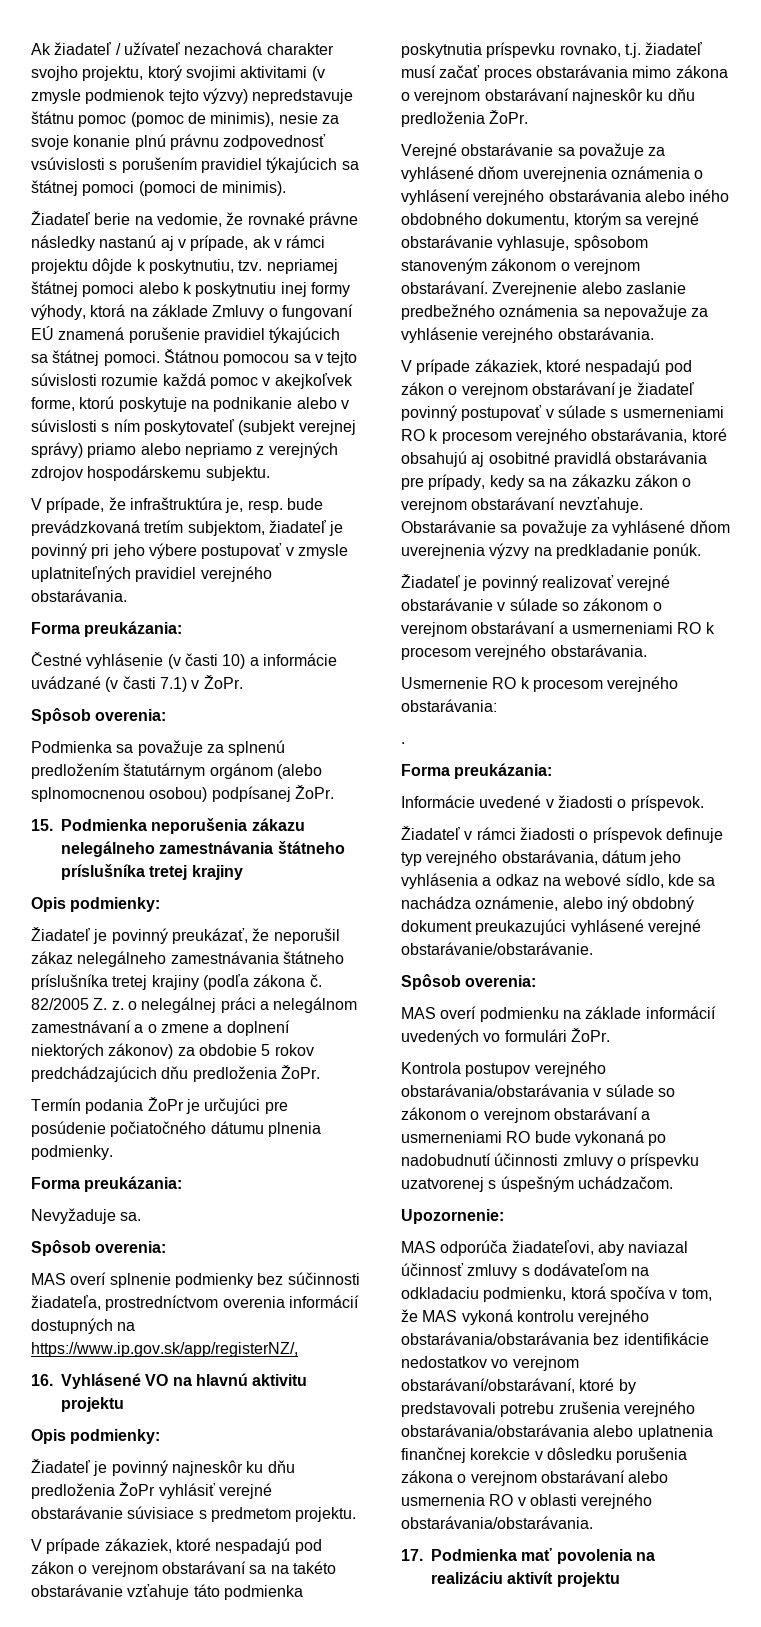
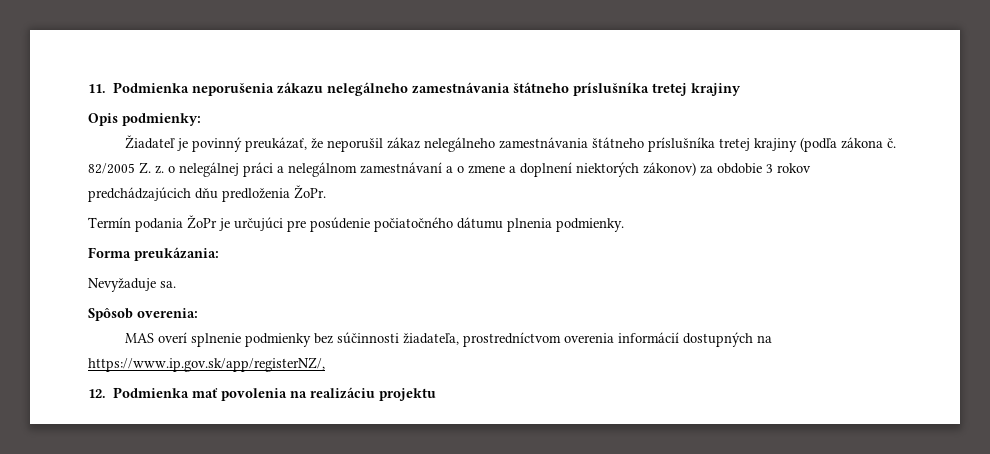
[31,42,334,55] [31,65,325,81] [31,88,354,104] [31,111,339,127] [31,134,327,150] [31,157,359,173] [31,180,287,196] [31,211,358,228] [31,235,326,251] [31,258,338,274] [31,281,350,297] [31,304,353,320] [31,326,341,343] [31,349,358,366] [31,373,353,389] [31,396,349,412] [31,419,356,435] [31,442,338,458] [31,465,270,481] [31,497,323,513] [31,520,344,536] [31,543,348,559] [31,566,272,582] [31,589,127,602] [31,621,183,637] [31,652,337,669] [31,675,243,692] [31,708,167,724] [31,740,286,756] [31,763,322,779] [31,785,334,802] [31,819,53,831] Ak žiadateľ / užívateľ nezachová charakter svojho projektu, ktorý svojimi aktivitami (v zmysle podmienok tejto výzvy) nepredstavuje štátnu pomoc (pomoc de minimis), nesie za svoje konanie plnú právnu zodpovednosť vsúvislosti s porušením pravidiel týkajúcich sa štátnej pomoci (pomoci de minimis). // Žiadateľ berie na vedomie, že rovnaké právne následky nastanú aj v prípade, ak v rámci projektu dôjde k poskytnutiu, tzv. nepriamej štátnej pomoci alebo k poskytnutiu inej formy výhody, ktorá na základe Zmluvy o fungovaní EÚ znamená porušenie pravidiel týkajúcich sa štátnej pomoci. Štátnou pomocou sa v tejto súvislosti rozumie každá pomoc v akejkoľvek forme, ktorú poskytuje na podnikanie alebo v súvislosti s ním poskytovateľ (subjekt verejnej správy) priamo alebo nepriamo z verejných zdrojov hospodárskemu subjektu. // V prípade, že infraštruktúra je, resp. bude prevádzkovaná tretím subjektom, žiadateľ je povinný pri jeho výbere postupovať v zmysle uplatniteľných pravidiel verejného obstarávania. // Forma preukázania: // Čestné vyhlásenie (v časti 10) a informácie uvádzané (v časti 7.1) v ŽoPr. // Spôsob overenia: // Podmienka sa považuje za splnenú predložením štatutárnym orgánom (alebo splnomocnenou osobou) podpísanej ŽoPr. // 15. -> [88,84,106,93] 11.
[261,1044,271,1056] 5 -> [766,164,773,173] 3
[31,1373,308,1389] [61,1397,124,1412] [31,1429,161,1444] [31,1459,295,1476] [31,1482,272,1499] [31,1506,357,1522] [31,1538,322,1554] [31,1561,336,1577] [31,1584,303,1600] [401,42,703,58] [401,65,728,81] [401,88,695,104] [401,110,529,127] [401,143,666,159] [401,166,704,182] [401,189,730,205] [401,212,700,228] [401,235,648,251] [401,258,640,274] [401,281,686,297] [401,304,709,320] [401,327,654,343] [401,359,692,375] [401,382,694,398] [401,405,724,421] [401,428,727,444] [401,451,708,467] [401,474,692,490] [401,497,643,513] [401,520,730,536] [401,543,702,559] [401,574,671,591] [401,598,662,611] [401,621,715,637] [401,644,647,660] [401,676,679,692] [401,699,497,712] [401,742,405,744] [401,763,553,779] [401,795,704,811] [401,826,723,843] [401,850,682,866] [401,873,716,889] [401,896,695,912] [401,919,701,935] [401,942,593,955] [401,974,537,990] [401,1006,716,1022] [401,1028,610,1045] [401,1061,606,1077] [401,1084,675,1097] [401,1107,651,1123] [401,1130,667,1146] [401,1153,700,1169] [401,1176,673,1192] [401,1209,504,1224] [401,1240,689,1256] [401,1263,650,1279] [401,1286,712,1302] [401,1309,650,1325] [401,1332,709,1345] [401,1356,579,1371] [401,1378,636,1394] [401,1401,695,1417] [401,1424,713,1440] [401,1447,688,1463] [401,1470,669,1486] [401,1493,653,1509] [401,1516,593,1529] [401,1549,423,1561] 16. Vyhlásené VO na hlavnú aktivitu projektu // Opis podmienky: // Žiadateľ je povinný najneskôr ku dňu predloženia ŽoPr vyhlásiť verejné obstarávanie súvisiace s predmetom projektu. // V prípade zákaziek, ktoré nespadajú pod zákon o verejnom obstarávaní sa na takéto obstarávanie vzťahuje táto podmienka poskytnutia príspevku rovnako, t.j. žiadateľ musí začať proces obstarávania mimo zákona o verejnom obstarávaní najneskôr ku dňu predloženia ŽoPr. // Verejné obstarávanie sa považuje za vyhlásené dňom uverejnenia oznámenia o vyhlásení verejného obstarávania alebo iného obdobného dokumentu, ktorým sa verejné obstarávanie vyhlasuje, spôsobom stanoveným zákonom o verejnom obstarávaní. Zverejnenie alebo zaslanie predbežného oznámenia sa nepovažuje za vyhlásenie verejného obstarávania. // V prípade zákaziek, ktoré nespadajú pod zákon o verejnom obstarávaní je žiadateľ povinný postupovať v súlade s usmerneniami RO k procesom verejného obstarávania, ktoré obsahujú aj osobitné pravidlá obstarávania pre prípady, kedy sa na zákazku zákon o verejnom obstarávaní nevzťahuje. Obstarávanie sa považuje za vyhlásené dňom uverejnenia výzvy na predkladanie ponúk. // Žiadateľ je povinný realizovať verejné obstarávanie v súlade so zákonom o verejnom obstarávaní a usmerneniami RO k procesom verejného obstarávania. // Usmernenie RO k procesom verejného obstarávania: // . // Forma preukázania: // Informácie uvedené v žiadosti o príspevok. // Žiadateľ v rámci žiadosti o príspevok definuje typ verejného obstarávania, dátum jeho vyhlásenia a odkaz na webové sídlo, kde sa nachádza oznámenie, alebo iný obdobný dokument preukazujúci vyhlásené verejné obstarávanie/obstarávanie. // Spôsob overenia: // MAS overí podmienku na základe informácií uvedených vo formulári ŽoPr. // Kontrola postupov verejného obstarávania/obstarávania v súlade so zákonom o verejnom obstarávaní a usmerneniami RO bude vykonaná po nadobudnutí účinnosti zmluvy o príspevku uzatvorenej s úspešným uchádzačom. // Upozornenie: // MAS odporúča žiadateľovi, aby naviazal účinnosť zmluvy s dodávateľom na odkladaciu podmienku, ktorá spočíva v tom, že MAS vykoná kontrolu verejného obstarávania/obstarávania bez identifikácie nedostatkov vo verejnom obstarávaní/obstarávaní, ktoré by predstavovali potrebu zrušenia verejného obstarávania/obstarávania alebo uplatnenia finančnej korekcie v dôsledku porušenia zákona o verejnom obstarávaní alebo usmernenia RO v oblasti verejného obstarávania/obstarávania. // 17. -> [88,389,106,398] 12.
[507,1571,554,1584] aktivít -> (376, 393) none

